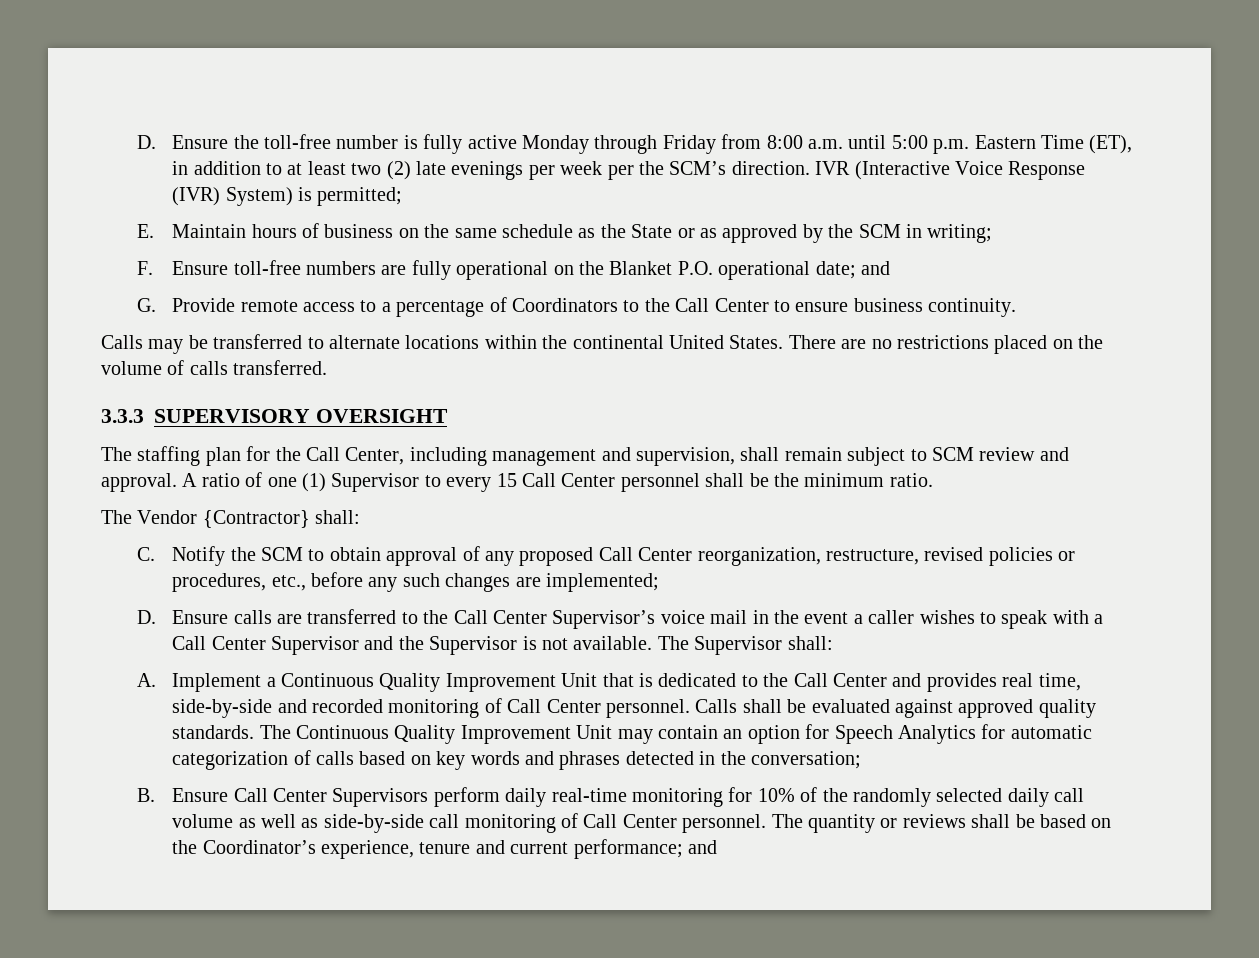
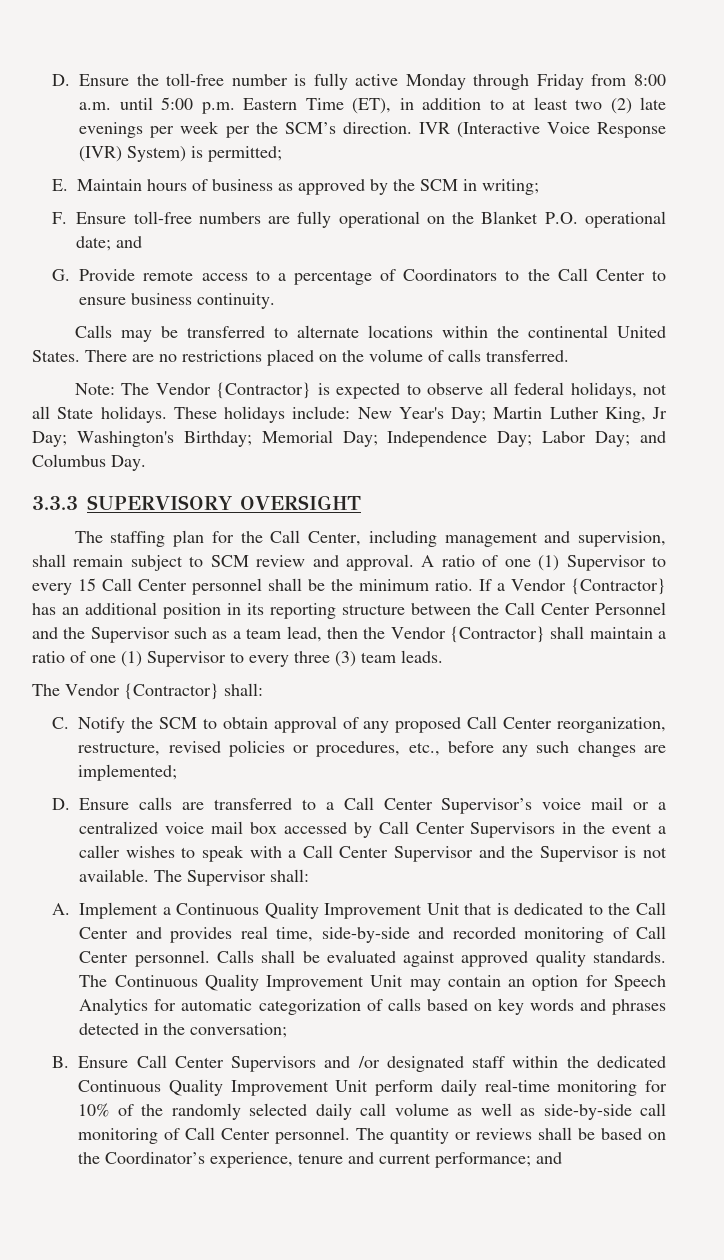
[398,224,695,238] on the same schedule as the State or -> (274, 185) none
(328, 367) none -> [74,382,667,399] [32,406,667,423] [32,430,667,447] [32,454,146,471] // Note: The Vendor {Contractor} is expected to observe all federal holidays, not all State holidays. These holidays include: New Year's Day; Martin Luther King, Jr Day; Washington's Birthday; Memorial Day; Independence Day; Labor Day; and Columbus Day.
(933, 480) none -> [479,578,666,595] [32,602,666,619] [32,626,666,643] [32,650,443,667] If a Vendor {Contractor} has an additional position in its reporting structure between the Call Center Personnel and the Supervisor such as a team lead, then the Vendor {Contractor} shall maintain a ratio of one (1) Supervisor to every three (3) team leads.
[423,610,449,624] the -> [325,802,334,810] a
(748, 617) none -> [633,802,666,810] [79,821,556,838] or a centralized voice mail box accessed by Call Center Supervisors
(429, 797) none -> [324,1056,666,1072] [78,1079,369,1096] and /or designated staff within the dedicated Continuous Quality Improvement Unit

